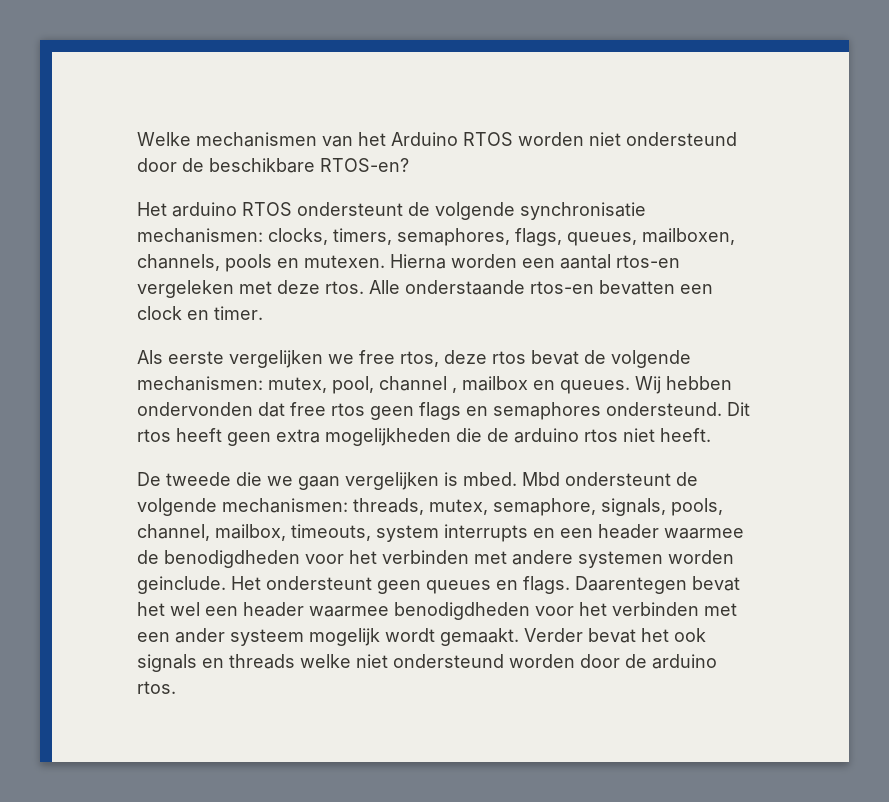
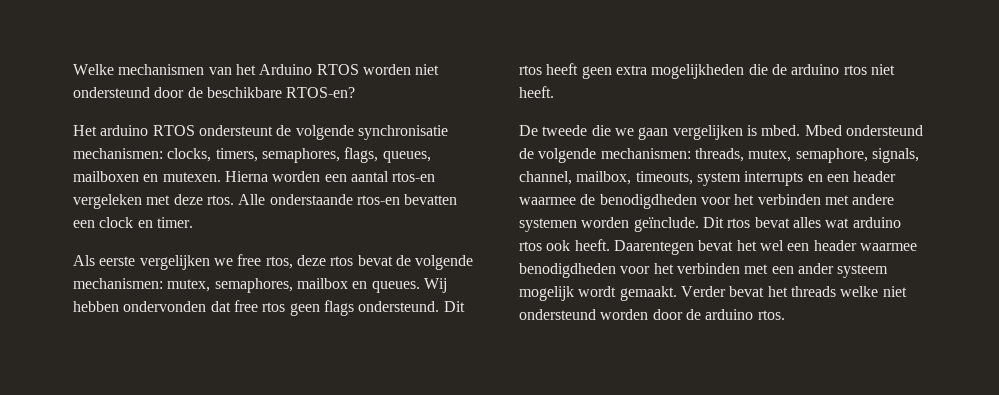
[642,228,735,245] [137,254,272,272] mailboxen, channels, pools -> [73,171,139,182] mailboxen
[332,376,457,394] pool, channel , -> [214,278,293,293] semaphores,
[466,402,601,420] en semaphores -> (354, 308) none
[522,472,671,486] Mbd ondersteunt -> [804,125,923,136] Mbed ondersteund
[671,498,723,516] pools, -> (919, 155) none
[137,576,570,594] geinclude. Het ondersteunt geen queues en flags. -> [633,217,901,232] [519,239,610,251] geïnclude. Dit rtos bevat alles wat arduino rtos ook heeft.
[674,628,706,642] [137,654,224,672] ook signals en -> (788, 291) none

